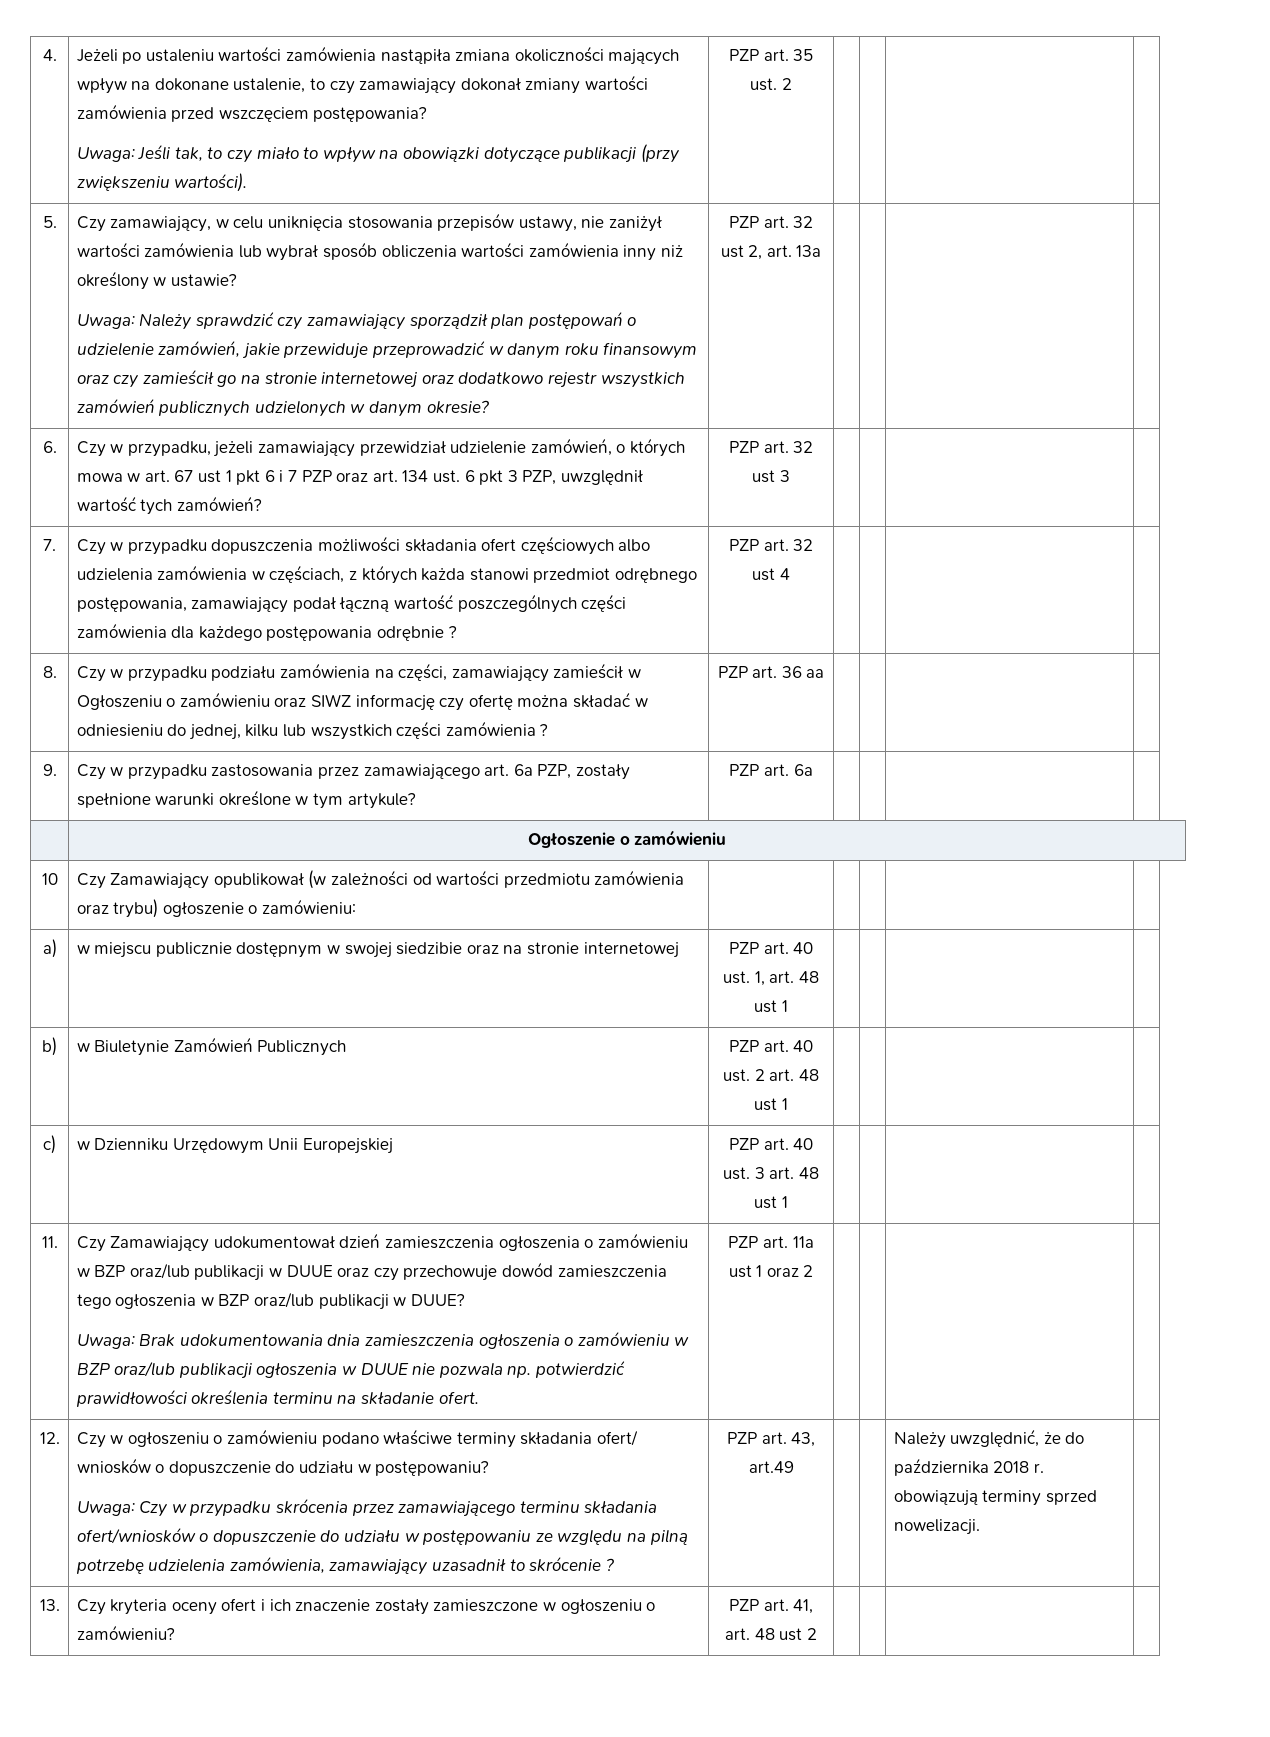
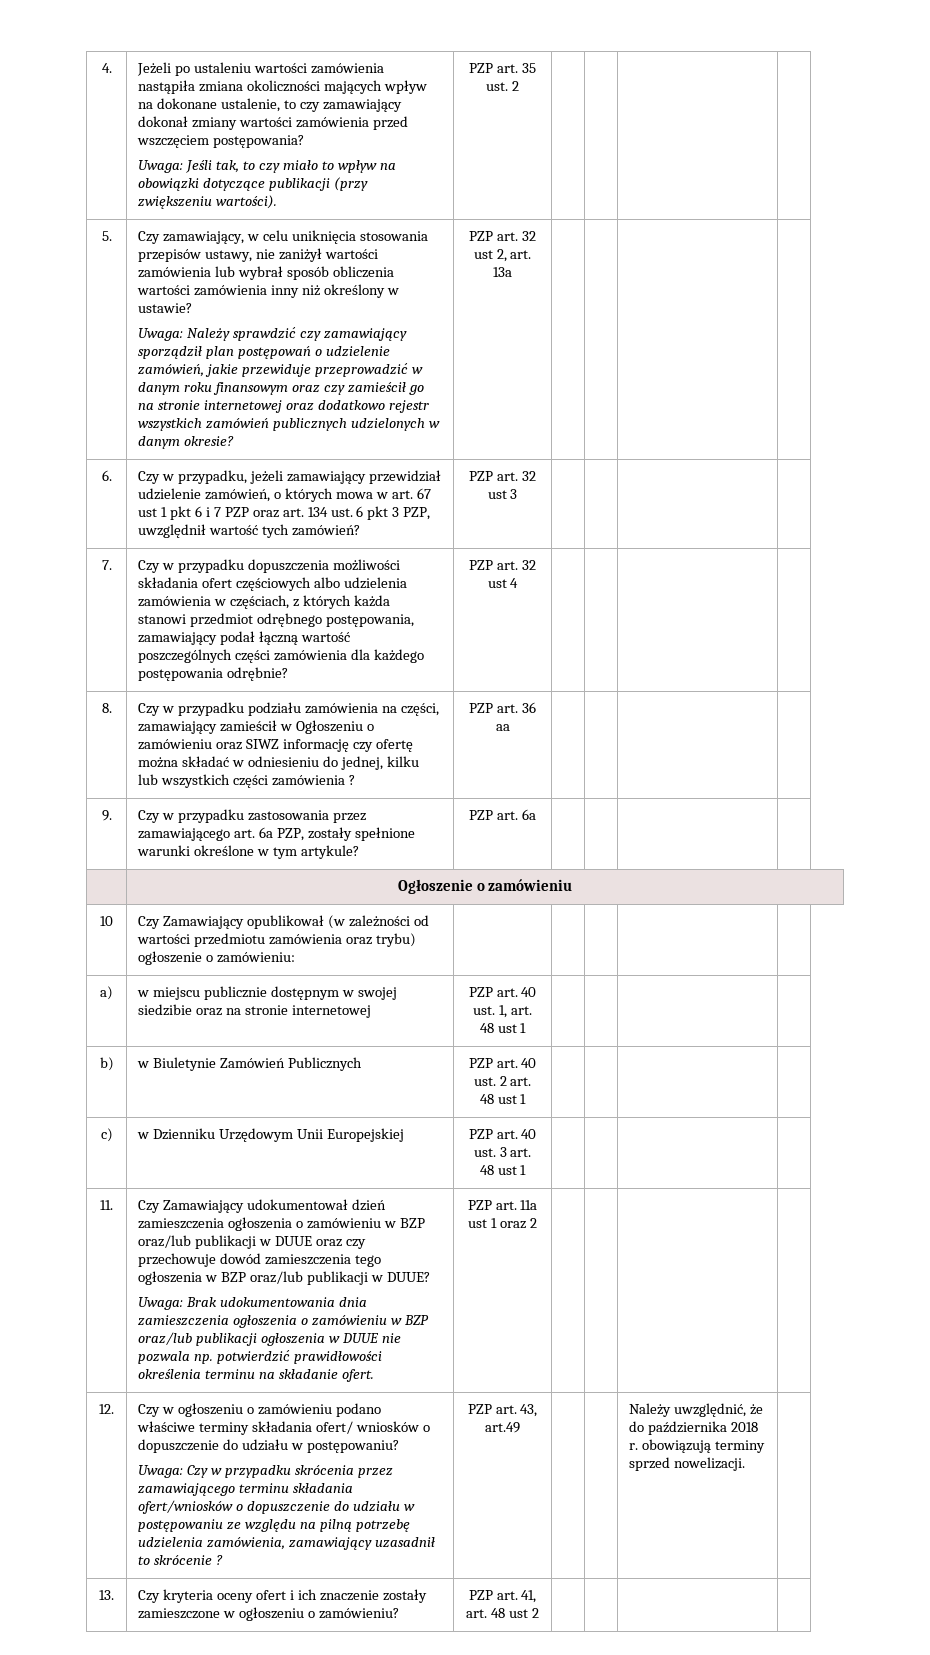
[377,626,457,641] odrębnie ? -> [227,667,289,681] odrębnie?

